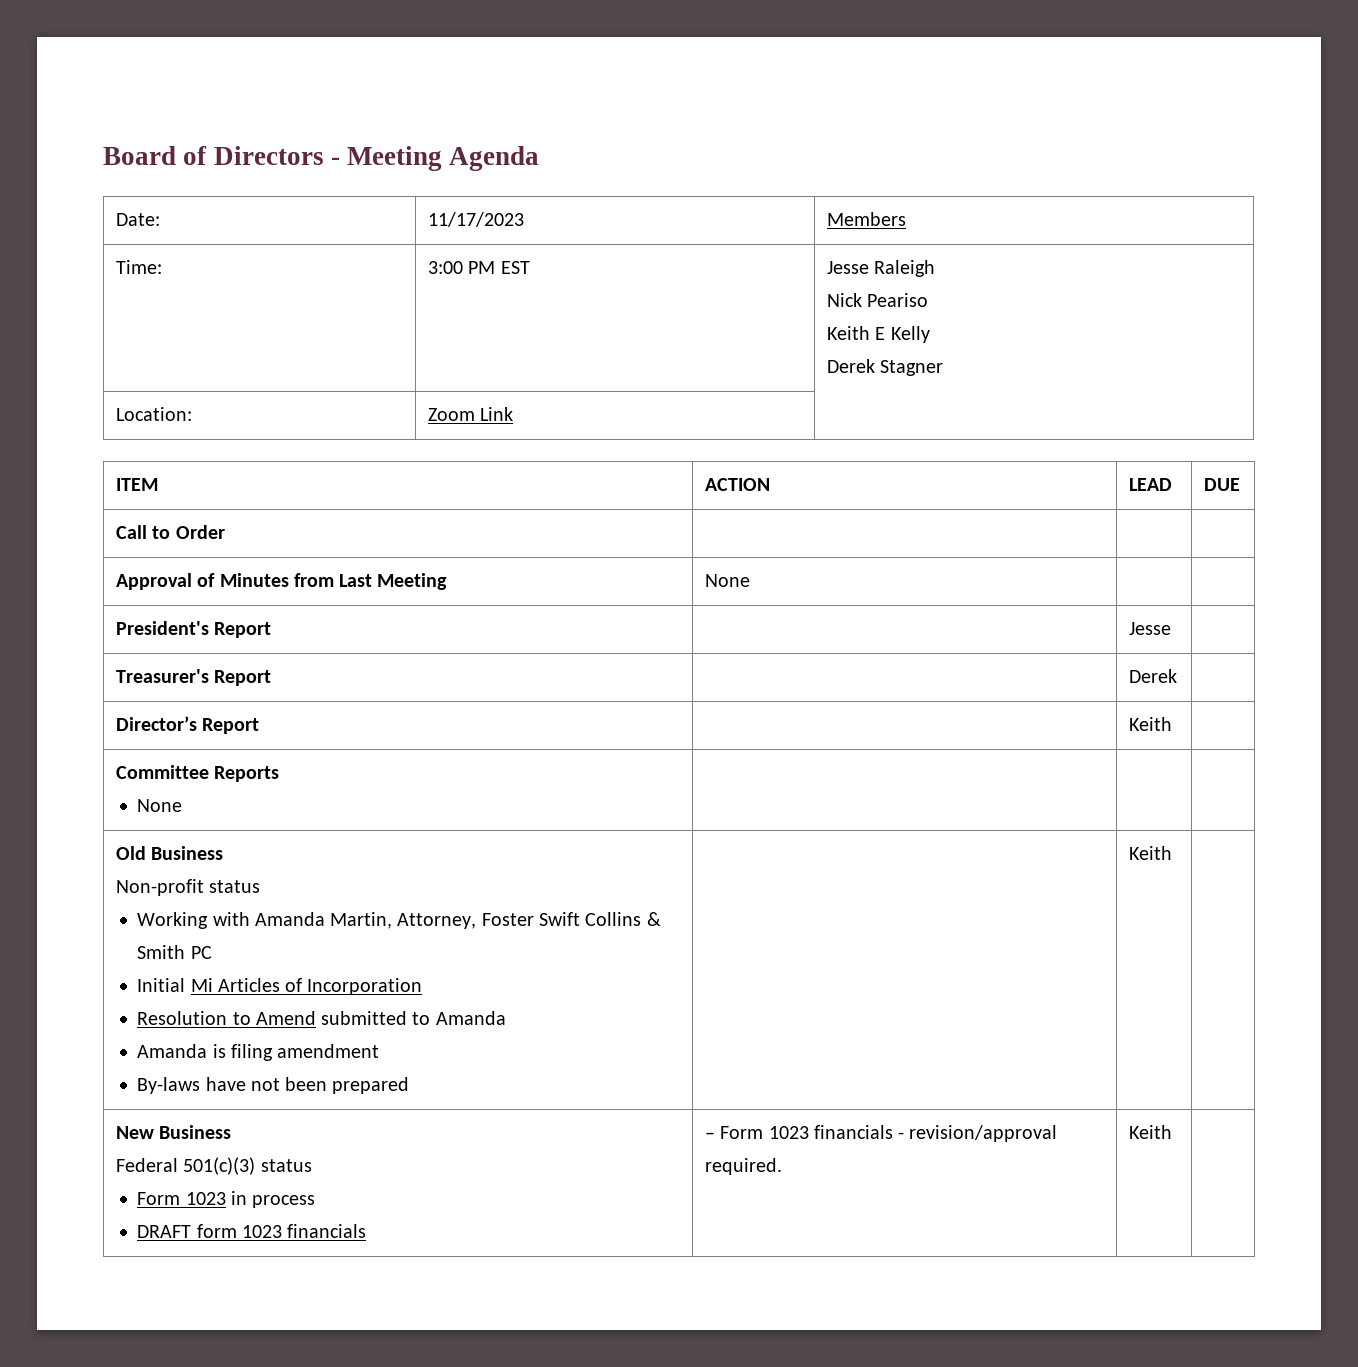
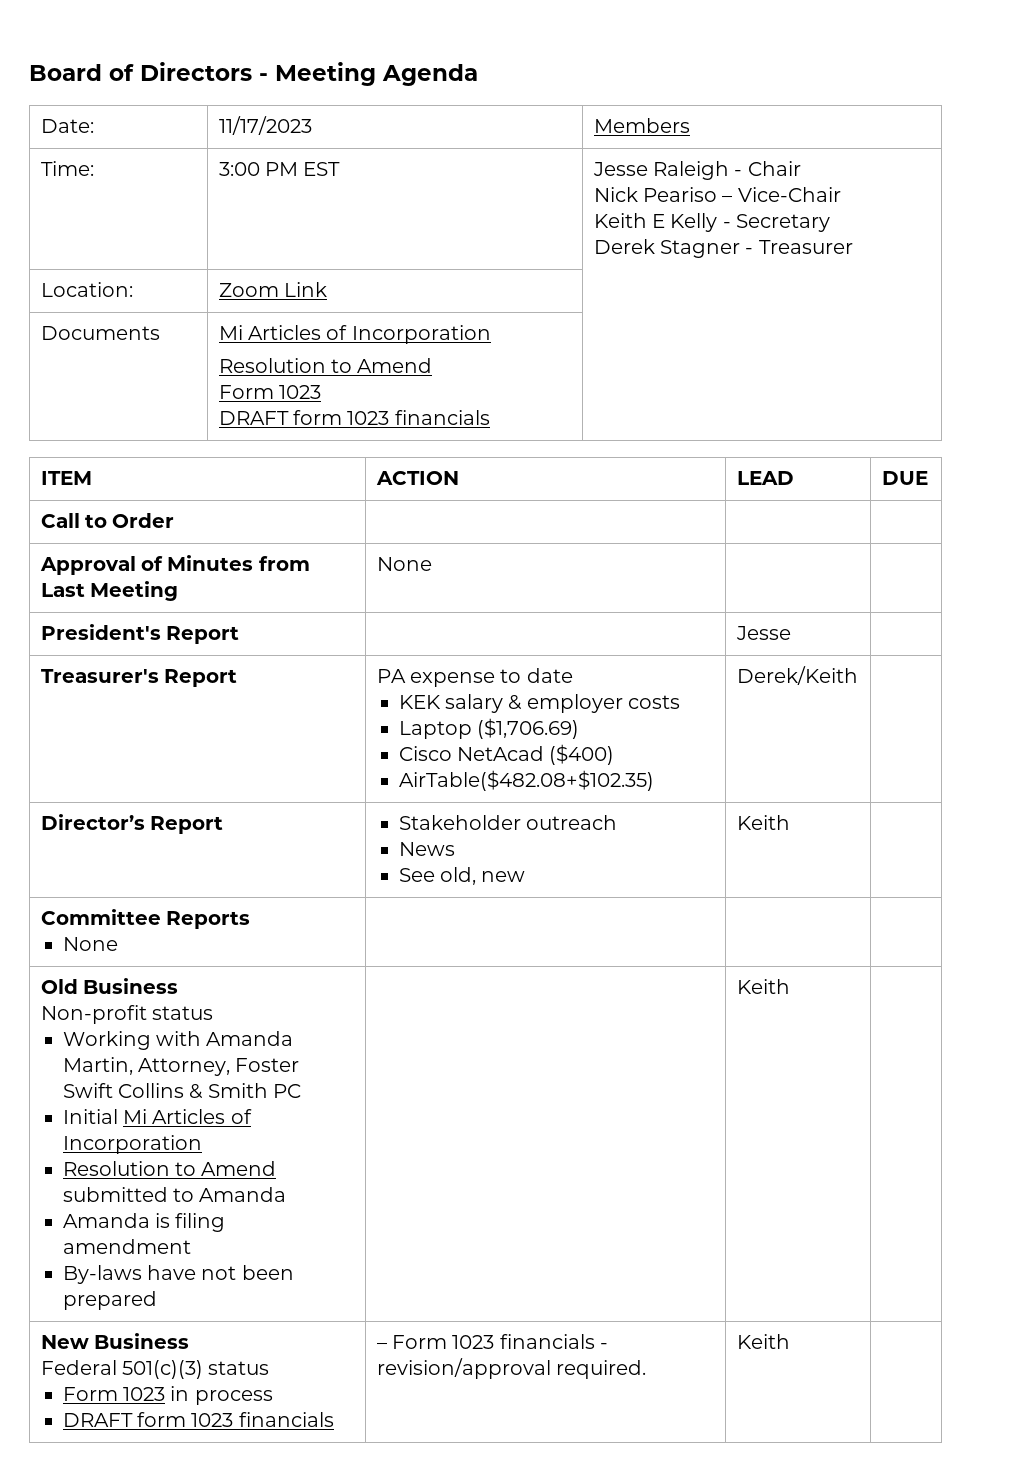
(936, 268) none -> [734,161,801,176] - Chair
(929, 300) none -> [722,187,841,202] – Vice-Chair
(930, 334) none -> [722,214,831,232] - Secretary
(944, 368) none -> [745,240,853,254] - Treasurer
(514, 414) none -> [40,326,160,340] [218,325,491,344] [218,358,433,373] [218,385,322,399] [218,410,490,425] // Documents | Mi Articles of Incorporation // Resolution to Amend // Form 1023 // DRAFT form 1023 financials |
[1128,669,1177,683] [115,716,260,734] | Derek | // Director’s Report | -> [376,668,573,687] [398,694,681,713] [398,718,580,739] [398,744,615,765] [398,770,654,791] [736,666,858,685] [40,814,224,834] [398,815,618,830] [398,842,455,856] [398,867,526,885] PA expense to date // KEK salary & employer costs // Laptop ($1,706.69) // Cisco NetAcad ($400) // AirTable($482.08+$102.35) | Derek/Keith | // Director’s Report | Stakeholder outreach // News // See old, new

